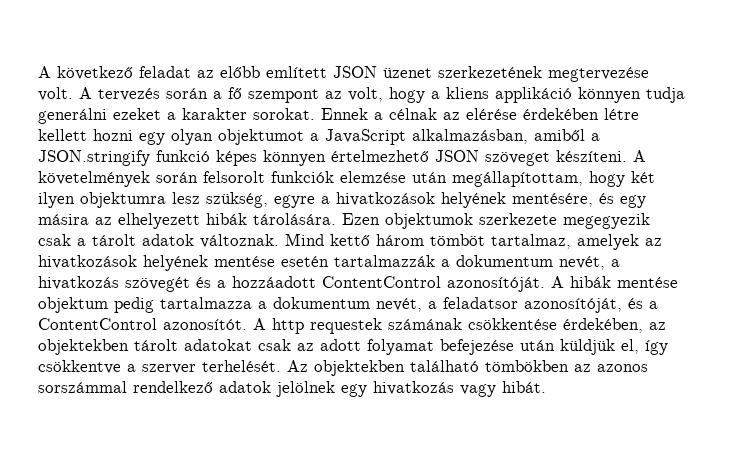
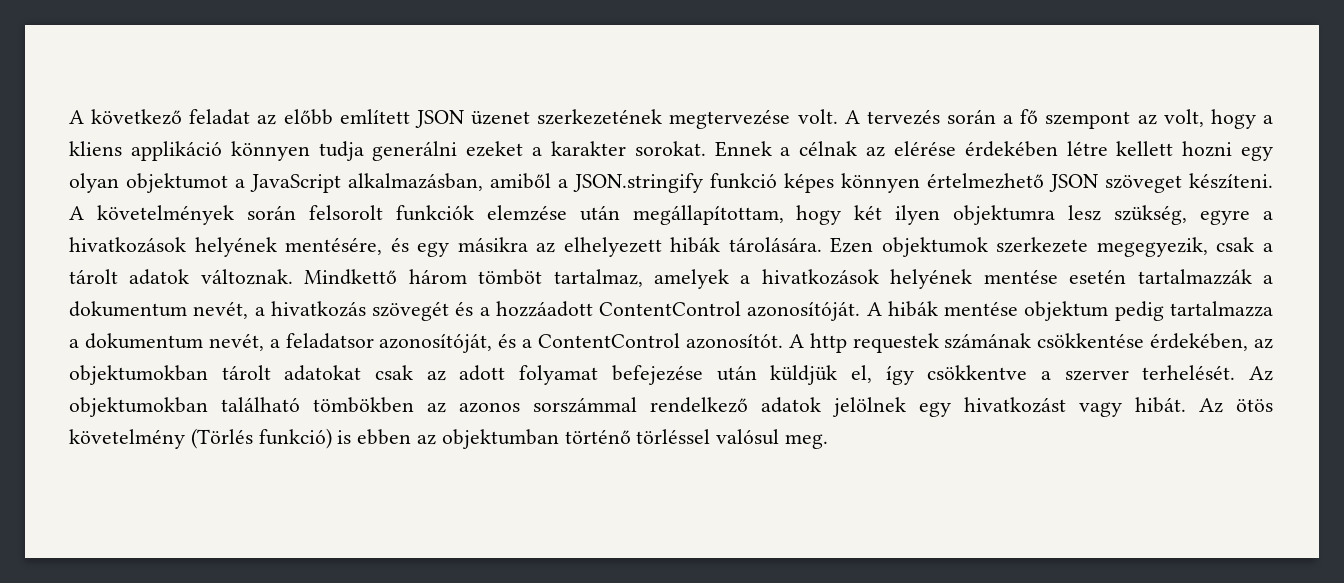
[38,214,89,225] másira -> [457,237,528,252] másikra
[563,213,650,229] megegyezik -> [1096,237,1208,257] megegyezik,
[285,233,370,246] Mind kettő -> [304,269,398,285] Mindkettő
[645,238,662,246] az -> [740,275,751,284] a
[38,339,129,355] objektekben -> [69,365,208,385] objektumokban
[314,360,405,376] objektekben -> [69,397,208,417] objektumokban
[373,381,454,395] hivatkozás -> [964,397,1066,413] hivatkozást
(546, 387) none -> [1199,398,1273,413] [69,428,829,449] Az ötös követelmény (Törlés funkció) is ebben az objektumban történő törléssel valósul meg.

